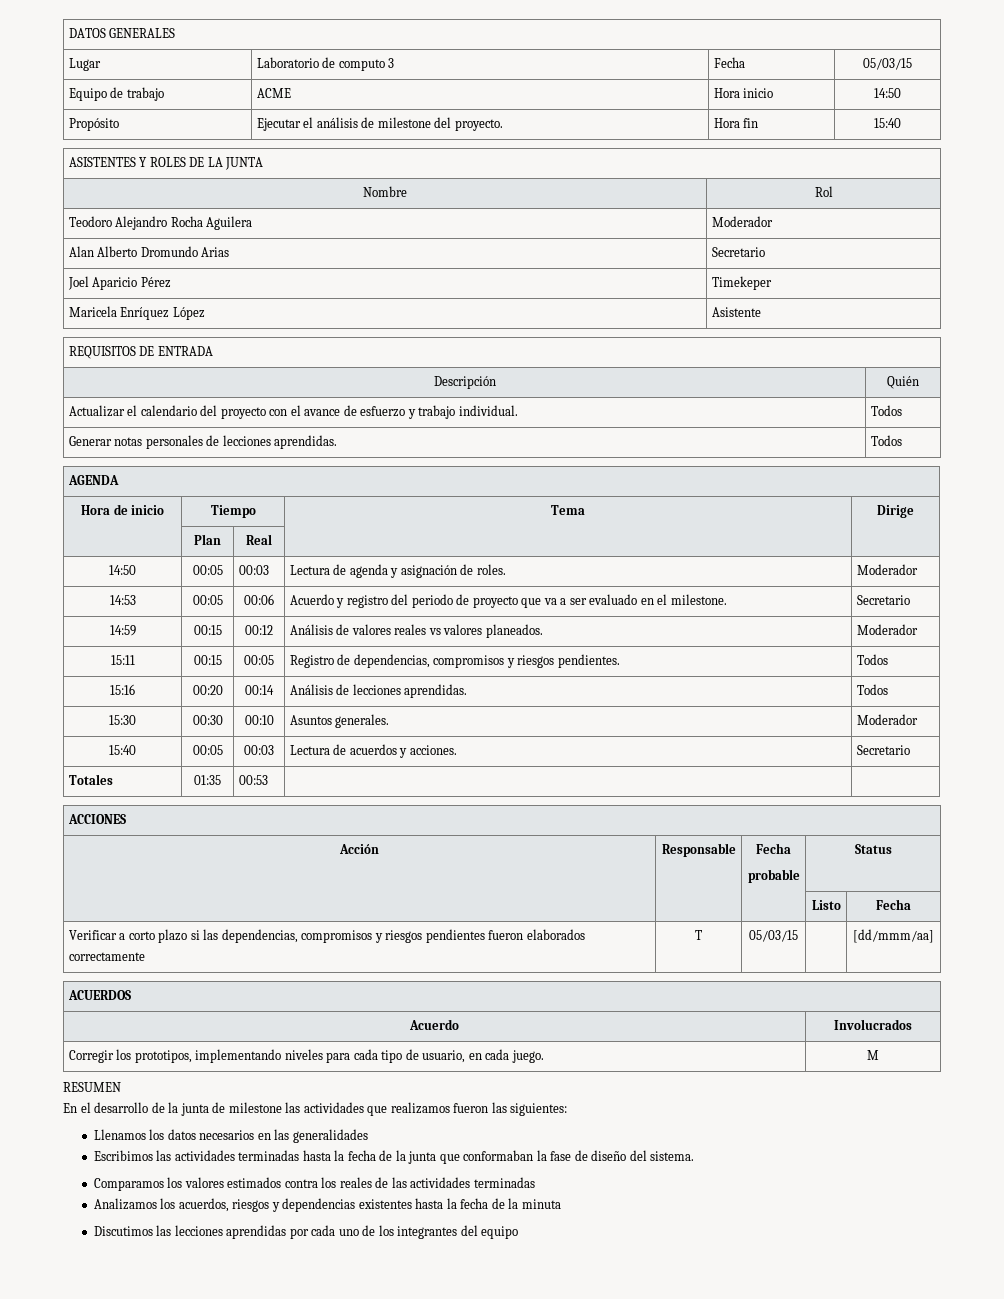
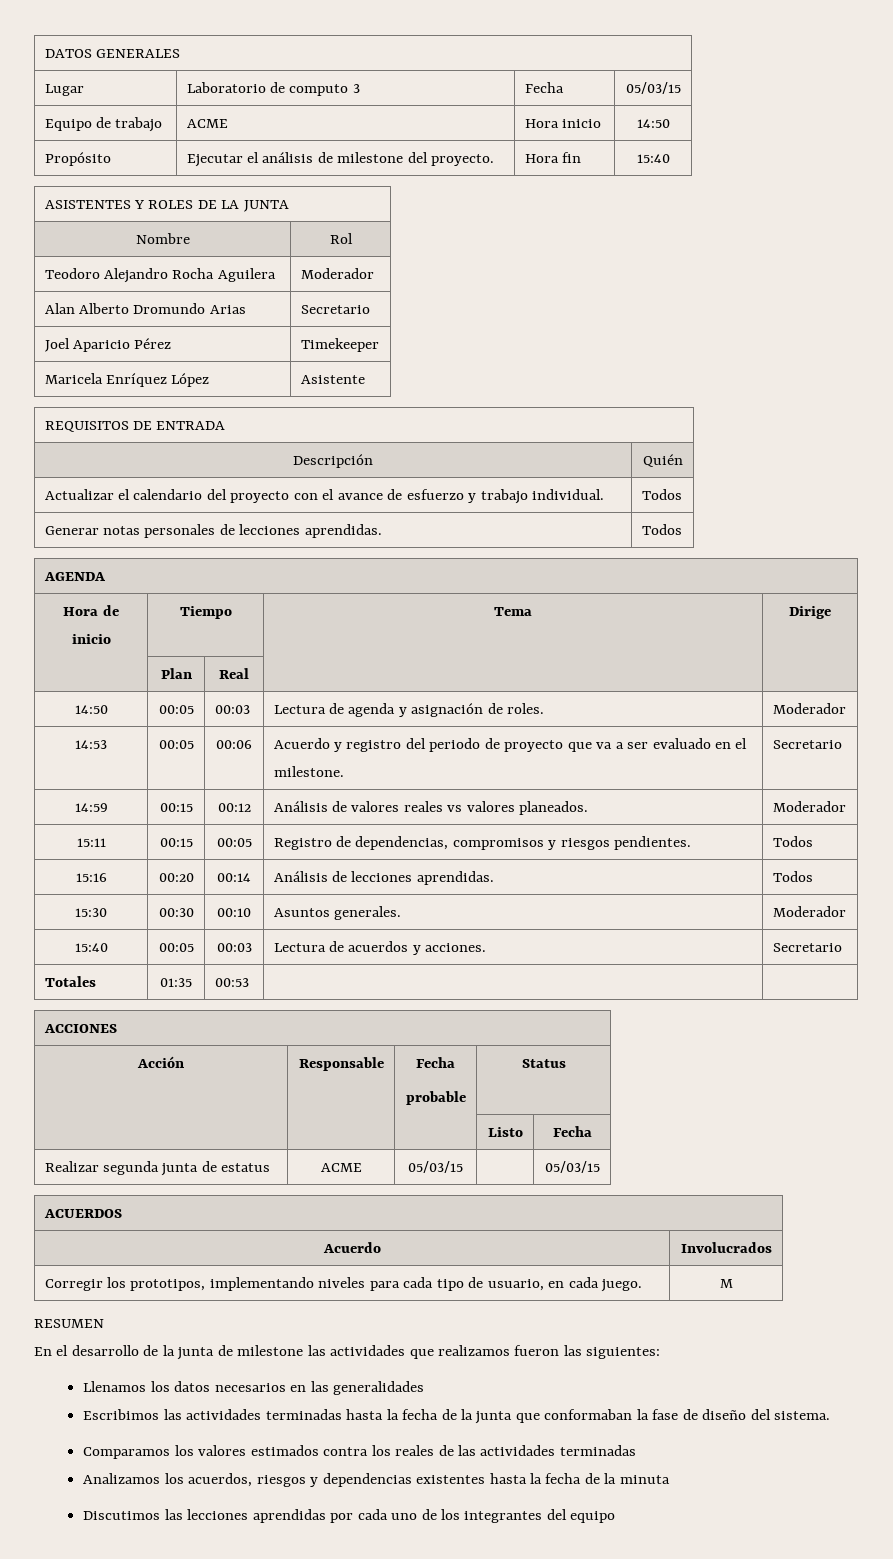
[711,276,772,290] Timekeper -> [300,338,379,352] Timekeeper
[68,929,585,943] [68,952,145,961] [695,930,702,940] Verificar a corto plazo si las dependencias, compromisos y riesgos pendientes fueron elaborados correctamente | T -> [44,1161,271,1176] [320,1163,362,1172] Realizar segunda junta de estatus | ACME
[853,929,934,943] [dd/mmm/aa] -> [544,1161,600,1173] 05/03/15

